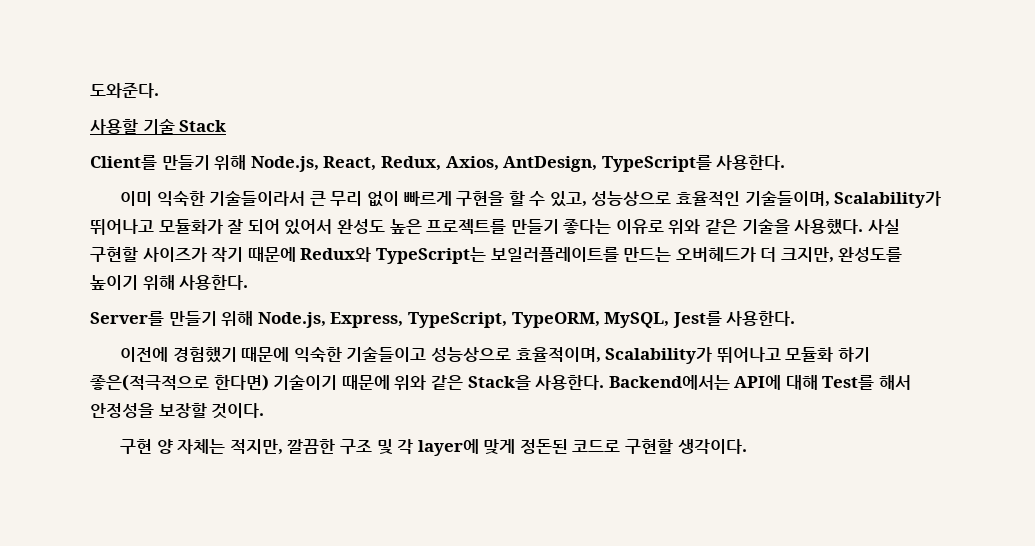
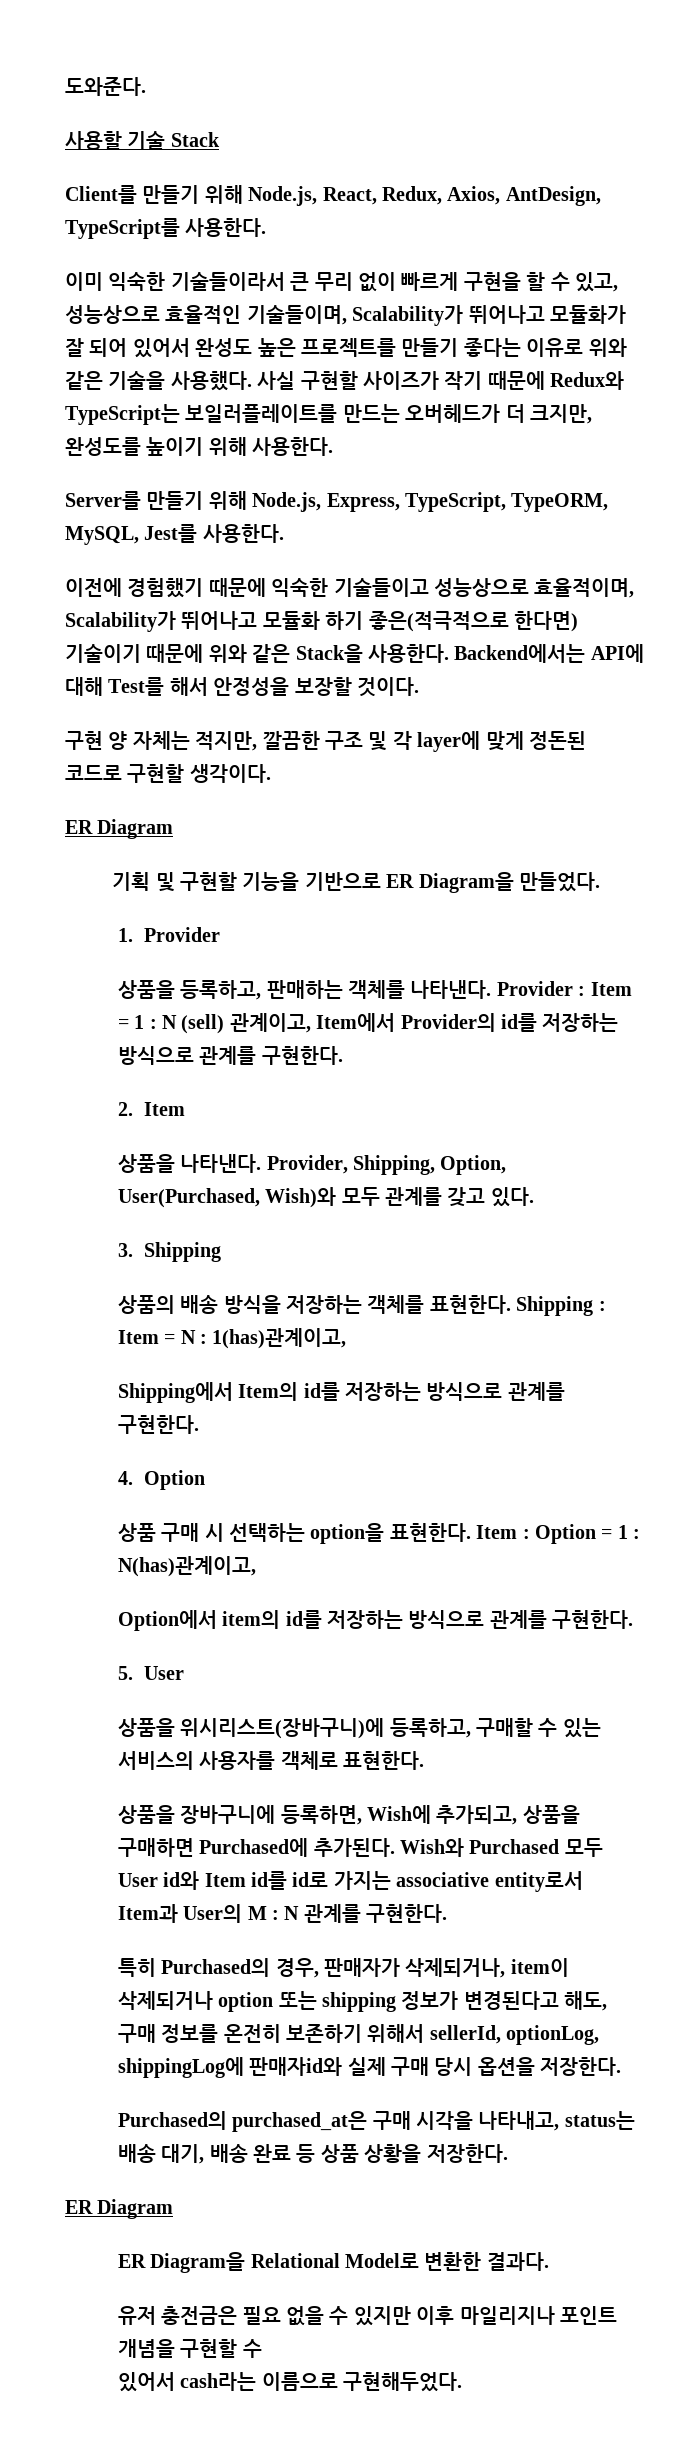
(747, 446) none -> [65,819,174,839] [112,872,600,893] [117,927,221,942] [117,980,632,1000] [117,1013,619,1034] [117,1046,343,1065] [117,1102,186,1116] [117,1154,507,1175] [117,1187,534,1208] [117,1242,222,1262] [117,1295,606,1316] [117,1328,347,1349] [117,1382,565,1403] [117,1415,199,1434] [117,1470,206,1490] [117,1523,641,1544] [117,1556,256,1577] [117,1610,634,1631] [117,1666,185,1680] [117,1718,601,1739] [117,1751,425,1770] [117,1805,580,1825] [117,1838,603,1857] [117,1871,583,1892] [117,1904,448,1923] [117,1958,569,1978] [117,1991,608,2012] [117,2024,600,2045] [117,2057,622,2078] [117,2111,635,2132] [117,2144,508,2164] [65,2199,174,2219] [117,2252,549,2273] [117,2306,618,2326] [117,2339,262,2358] [117,2372,463,2392] // ER Diagram // 기획 및 구현할 기능을 기반으로 ER Diagram을 만들었다. // 1. Provider // 상품을 등록하고, 판매하는 객체를 나타낸다. Provider : Item = 1 : N (sell) 관계이고, Item에서 Provider의 id를 저장하는 방식으로 관계를 구현한다. // 2. Item // 상품을 나타낸다. Provider, Shipping, Option, User(Purchased, Wish)와 모두 관계를 갖고 있다. // 3. Shipping // 상품의 배송 방식을 저장하는 객체를 표현한다. Shipping : Item = N : 1(has)관계이고, // Shipping에서 Item의 id를 저장하는 방식으로 관계를 구현한다. // 4. Option // 상품 구매 시 선택하는 option을 표현한다. Item : Option = 1 : N(has)관계이고, // Option에서 item의 id를 저장하는 방식으로 관계를 구현한다. // 5. User // 상품을 위시리스트(장바구니)에 등록하고, 구매할 수 있는 서비스의 사용자를 객체로 표현한다. // 상품을 장바구니에 등록하면, Wish에 추가되고, 상품을 구매하면 Purchased에 추가된다. Wish와 Purchased 모두 User id와 Item id를 id로 가지는 associative entity로서 Item과 User의 M : N 관계를 구현한다. // 특히 Purchased의 경우, 판매자가 삭제되거나, item이 삭제되거나 option 또는 shipping 정보가 변경된다고 해도, 구매 정보를 온전히 보존하기 위해서 sellerId, optionLog, shippingLog에 판매자id와 실제 구매 당시 옵션을 저장한다. // Purchased의 purchased_at은 구매 시각을 나타내고, status는 배송 대기, 배송 완료 등 상품 상황을 저장한다. // ER Diagram // ER Diagram을 Relational Model로 변환한 결과다. // 유저 충전금은 필요 없을 수 있지만 이후 마일리지나 포인트 개념을 구현할 수 // 있어서 cash라는 이름으로 구현해두었다.

